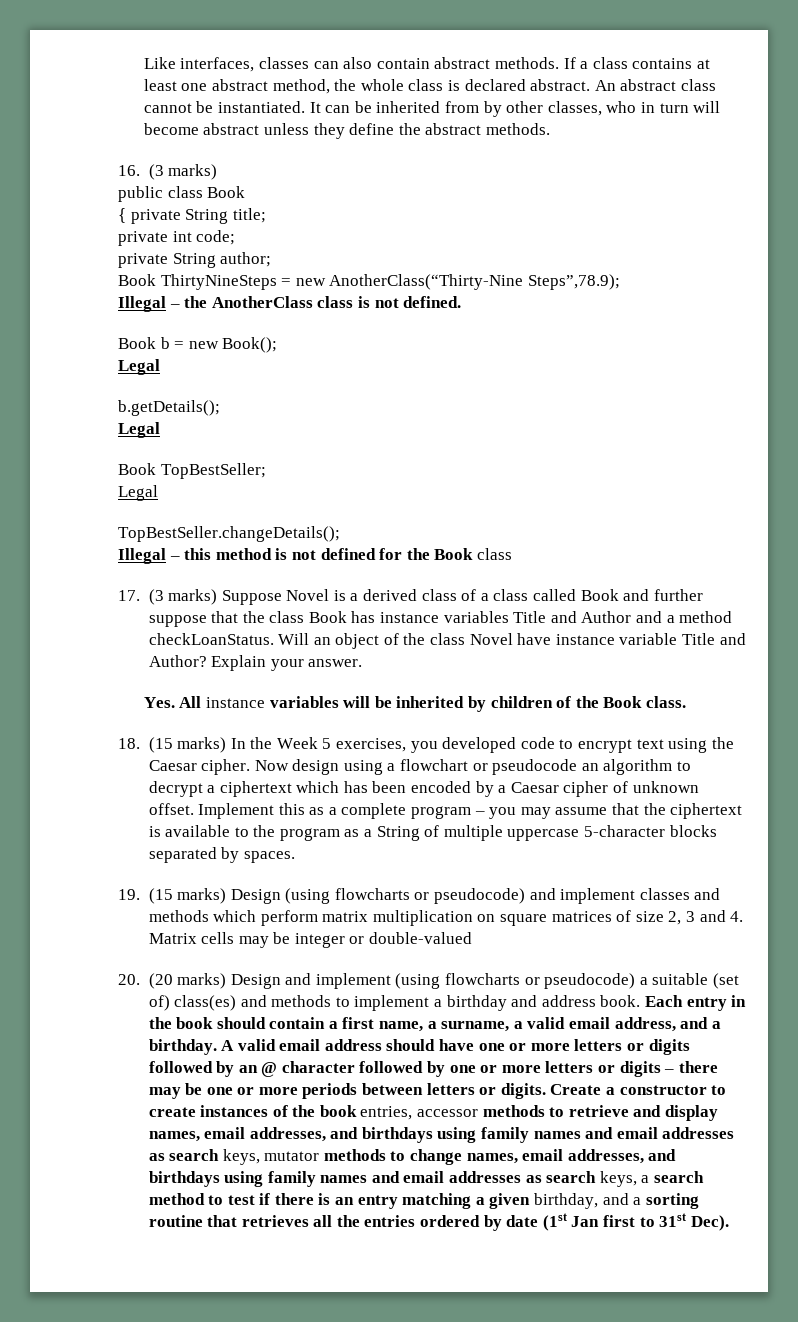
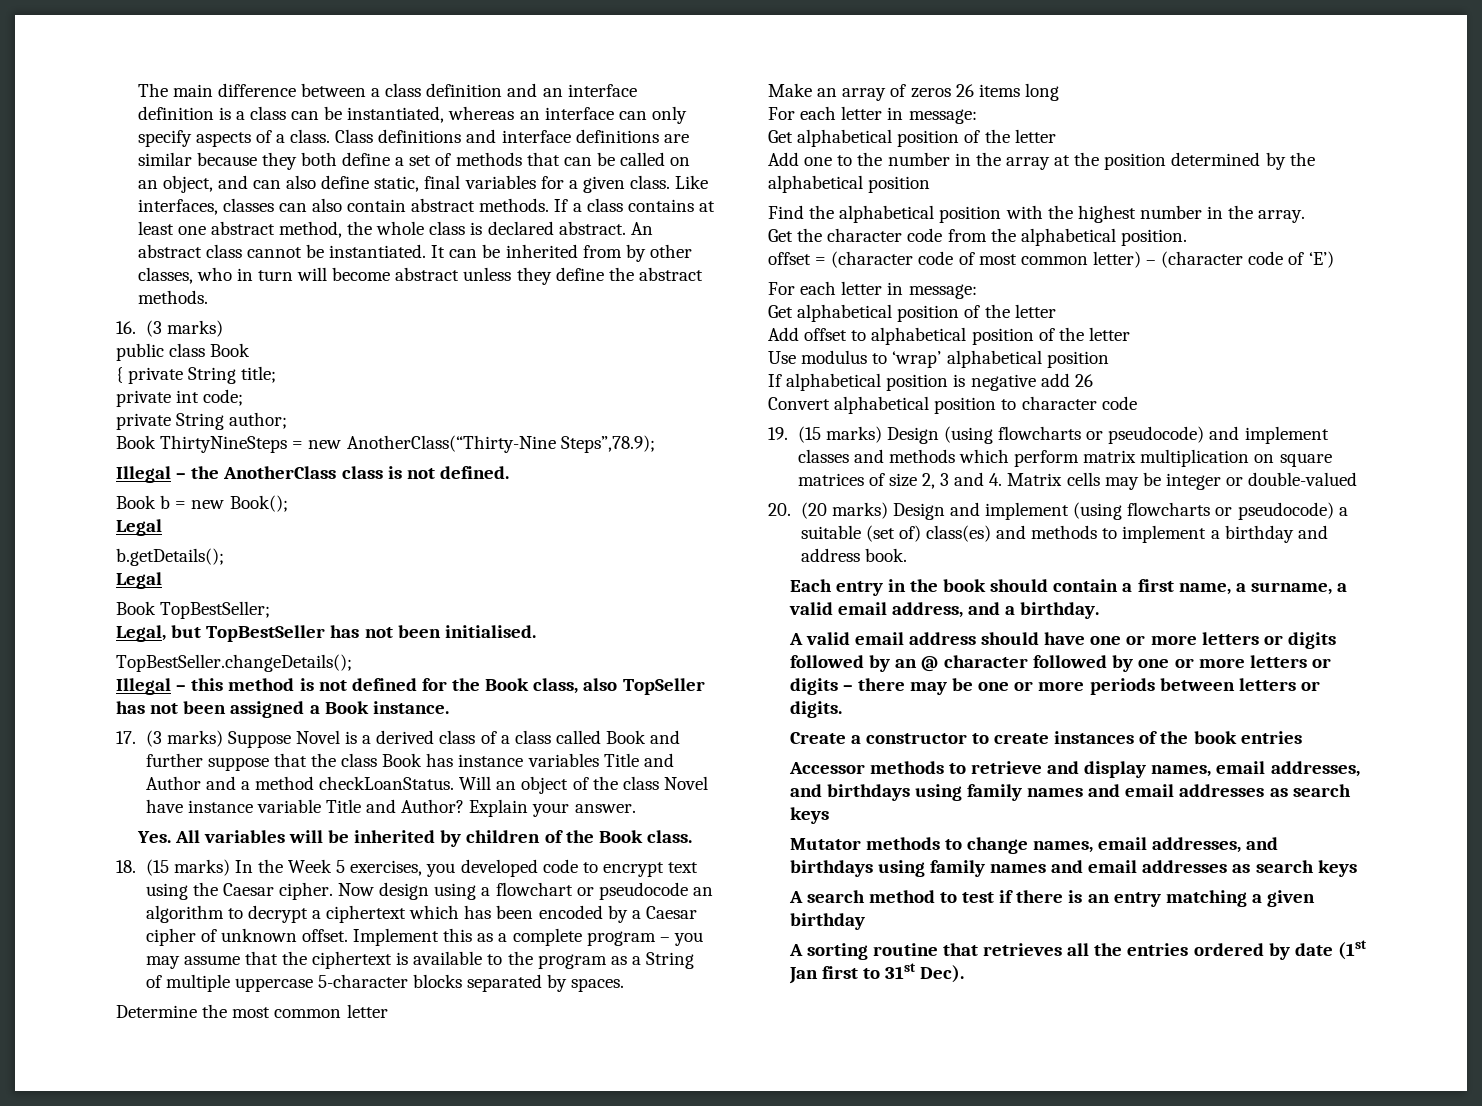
(143, 63) none -> [137,83,637,97] [137,106,687,124] [137,129,689,147] [137,152,691,170] [137,175,671,193] The main difference between a class definition and an interface definition is a class can be instantiated, whereas an interface can only specify aspects of a class. Class definitions and interface definitions are similar because they both define a set of methods that can be called on an object, and can also define static, final variables for a given class.
[118,485,158,501] Legal -> [116,625,536,642] Legal, but TopBestSeller has not been initialised.
[476,548,512,560] class -> [533,678,705,695] [116,701,449,718] class, also TopSeller has not been assigned a Book instance.
[206,697,266,708] instance -> (200, 836) none
(295, 857) none -> [116,1004,388,1018] [768,83,1059,101] [768,106,977,124] [768,129,1056,147] [768,152,1315,170] [768,175,931,193] [768,205,1306,223] [768,228,1187,246] [768,251,1334,268] [768,281,977,299] [768,304,1056,322] [768,327,1130,345] [768,350,1109,368] [768,373,1093,391] [768,396,1137,414] // Determine the most common letter // Make an array of zeros 26 items long // For each letter in message: // Get alphabetical position of the letter // Add one to the number in the array at the position determined by the alphabetical position // Find the alphabetical position with the highest number in the array. // Get the character code from the alphabetical position. // offset = (character code of most common letter) – (character code of ‘E’) // For each letter in message: // Get alphabetical position of the letter // Add offset to alphabetical position of the letter // Use modulus to ‘wrap’ alphabetical position // If alphabetical position is negative add 26 // Convert alphabetical position to character code
(641, 1001) none -> (907, 555) //
(217, 1047) none -> (1100, 610) //
(546, 1091) none -> (842, 709) //
[360,1106,479,1120] entries, accessor -> [1240,731,1302,744] [788,762,865,774] entries // Accessor
[222,1149,320,1165] keys, mutator -> [789,807,829,824] [789,838,861,850] keys // Mutator
[599,1171,650,1187] keys, a -> [1317,860,1357,877] [788,891,803,903] keys // A
[533,1193,642,1209] birthday, and a -> [789,913,865,930] [788,944,803,956] birthday // A

